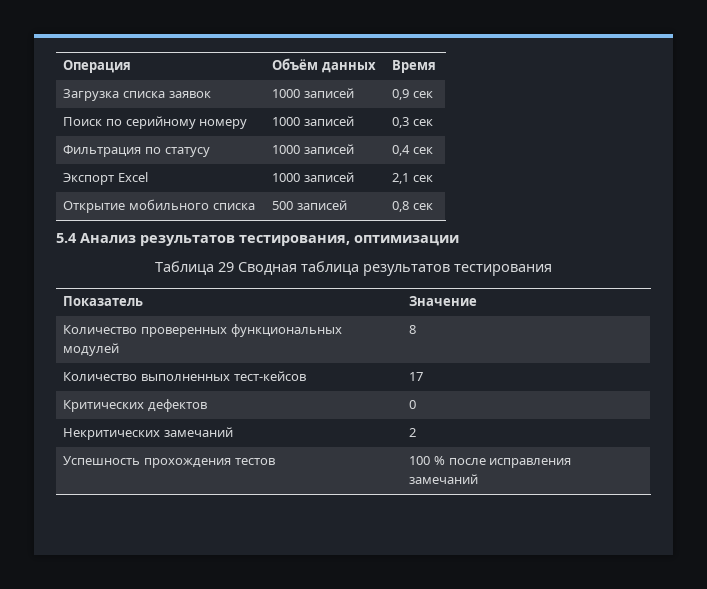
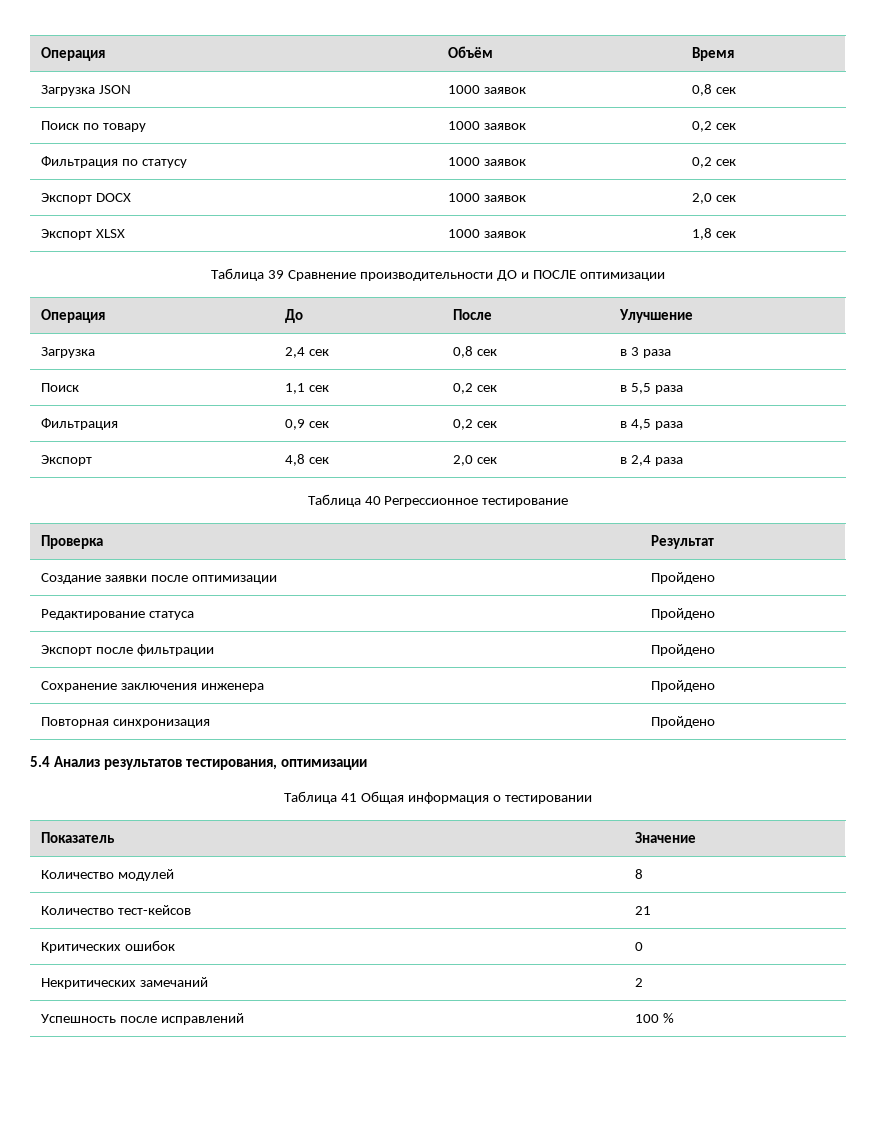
[321,62,376,73] данных -> (494, 52) none
[122,91,211,98] [272,88,354,98] [392,89,410,100] списка заявок | 1000 записей | 0,9 -> [99,85,132,94] [448,85,527,94] [692,84,713,96] JSON | 1000 заявок | 0,8
[125,116,248,129] [272,116,354,126] [392,117,410,128] серийному номеру | 1000 записей | 0,3 -> [103,123,147,132] [448,121,527,130] [692,121,713,132] товару | 1000 заявок | 0,2
[303,144,354,154] [392,145,433,156] [63,172,148,185] [272,172,354,182] [392,173,433,184] [63,199,255,213] [272,200,347,210] [392,201,433,212] записей | 0,4 сек // Экспорт Excel | 1000 записей | 2,1 сек // Открытие мобильного списка | 500 записей | 0,8 сек -> [484,159,527,166] [692,157,737,168] [41,193,132,204] [448,193,527,202] [692,193,737,204] [41,229,126,240] [448,229,527,238] [692,228,737,240] [211,268,665,281] [41,309,106,323] [285,309,304,323] [453,309,493,320] [619,309,694,323] [41,347,96,358] [285,347,330,358] [453,346,498,358] [620,347,672,358] [41,383,80,392] [285,383,330,394] [453,383,498,394] [620,383,684,394] [41,418,119,430] [285,419,330,430] [453,419,498,430] [620,419,684,430] [41,455,93,466] [285,454,330,466] [453,455,498,466] [620,455,684,466] [307,494,569,507] [41,535,104,549] [651,535,715,549] [41,573,278,584] [651,572,716,584] [41,609,195,620] [651,608,716,620] [41,644,215,656] [651,644,716,656] [41,681,265,692] [651,680,716,692] [41,717,211,728] [651,716,716,728] заявок | 0,2 сек // Экспорт DOCX | 1000 заявок | 2,0 сек // Экспорт XLSX | 1000 заявок | 1,8 сек // Таблица 39 Сравнение производительности ДО и ПОСЛЕ оптимизации // Операция | До | После | Улучшение // Загрузка | 2,4 сек | 0,8 сек | в 3 раза // Поиск | 1,1 сек | 0,2 сек | в 5,5 раза // Фильтрация | 0,9 сек | 0,2 сек | в 4,5 раза // Экспорт | 4,8 сек | 2,0 сек | в 2,4 раза // Таблица 40 Регрессионное тестирование // Проверка | Результат // Создание заявки после оптимизации | Пройдено // Редактирование статуса | Пройдено // Экспорт после фильтрации | Пройдено // Сохранение заключения инженера | Пройдено // Повторная синхронизация | Пройдено
[218,261,552,276] 29 Сводная таблица результатов тестирования -> [341,791,592,804] 41 Общая информация о тестировании
[140,324,342,337] проверенных функциональных -> (115, 874) none
[140,374,230,381] выполненных -> (115, 910) none
[409,372,424,381] 17 -> [635,906,652,915] 21
[147,399,207,412] дефектов -> [125,940,176,951] ошибок
[143,458,275,468] прохождения тестов -> [120,1013,245,1025] после исправлений
[448,458,572,468] [409,474,479,484] после исправления замечаний -> (675, 1018) none

